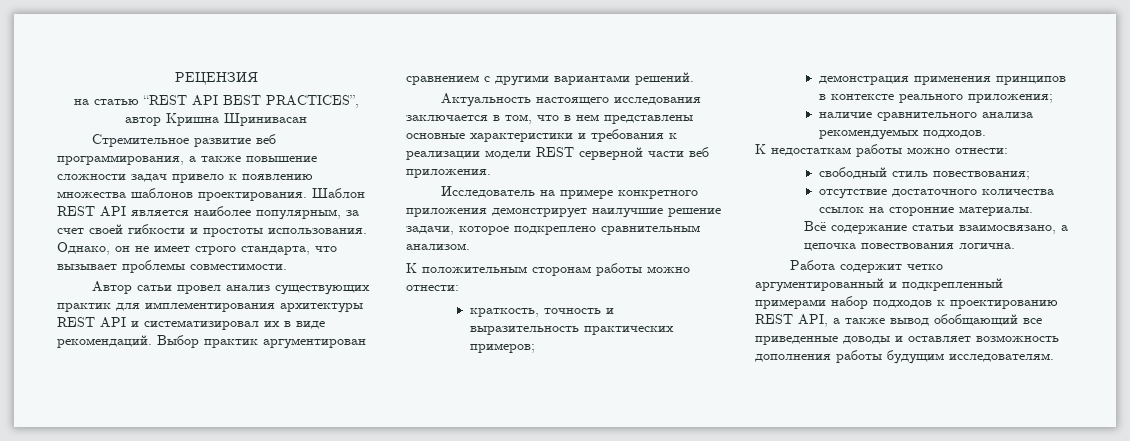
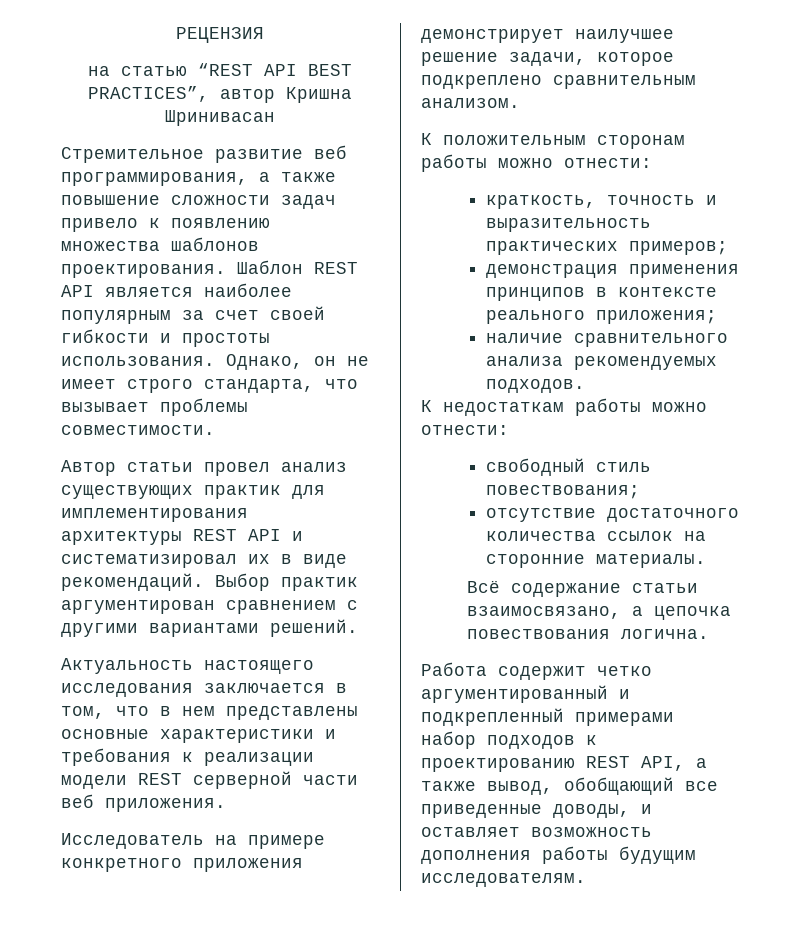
[256,209,341,220] популярным, -> [61,310,171,324] популярным
[137,285,173,291] сатьи -> [127,462,193,472] статьи
[592,208,663,218] наилучшие -> [575,29,674,43] наилучшее
[890,318,929,326] вывод -> [487,781,553,795] вывод,
[843,336,890,344] доводы -> [553,804,630,818] доводы,

